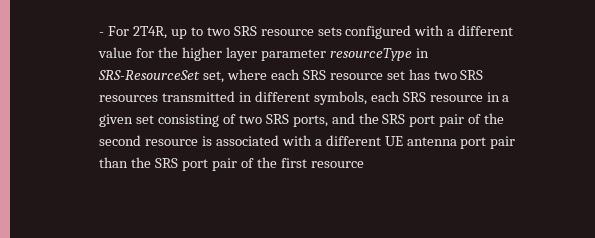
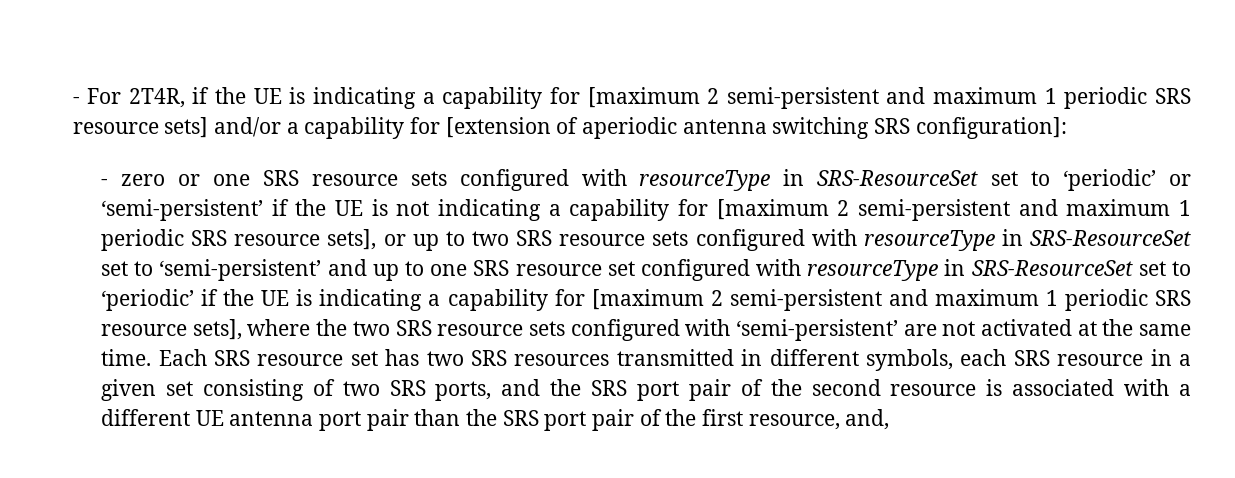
(168, 32) none -> [192,87,1191,109] [72,117,1067,139] [101,169,1192,191] [101,199,1191,221] [101,229,406,251] if the UE is indicating a capability for [maximum 2 semi-persistent and maximum 1 periodic SRS resource sets] and/or a capability for [extension of aperiodic antenna switching SRS configuration]: // - zero or one SRS resource sets configured with resourceType in SRS-ResourceSet set to ‘periodic’ or ‘semi-persistent’ if the UE is not indicating a capability for [maximum 2 semi-persistent and maximum 1 periodic SRS resource sets], or
[447,25,514,36] [98,47,429,61] [98,69,301,83] a different value for the higher layer parameter resourceType in SRS-ResourceSet set, where each -> [863,229,1191,251] [101,259,1191,281] [101,289,1191,311] [101,319,1191,341] [101,349,207,366] resourceType in SRS-ResourceSet set to ‘semi-persistent’ and up to one SRS resource set configured with resourceType in SRS-ResourceSet set to ‘periodic’ if the UE is indicating a capability for [maximum 2 semi-persistent and maximum 1 periodic SRS resource sets], where the two SRS resource sets configured with ‘semi-persistent’ are not activated at the same time. Each
[310,161,364,168] resource -> [748,409,890,430] resource, and,

